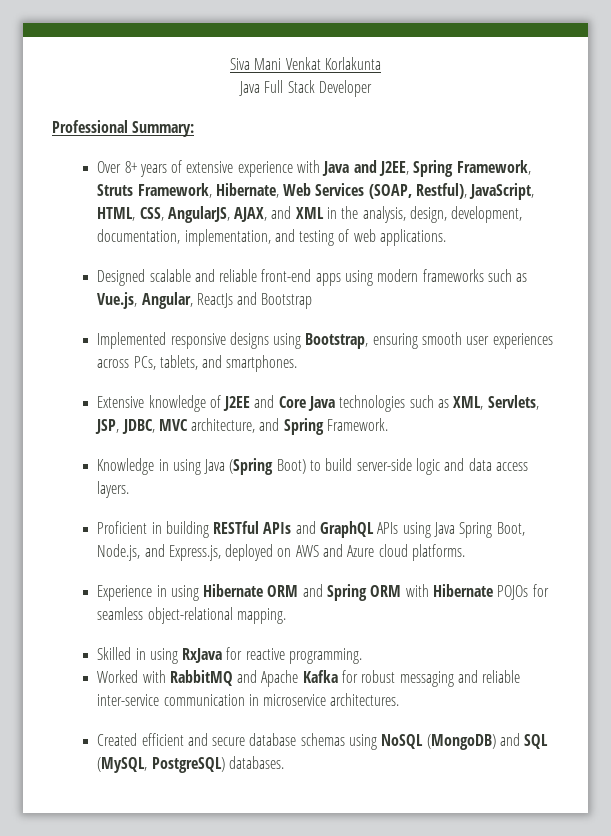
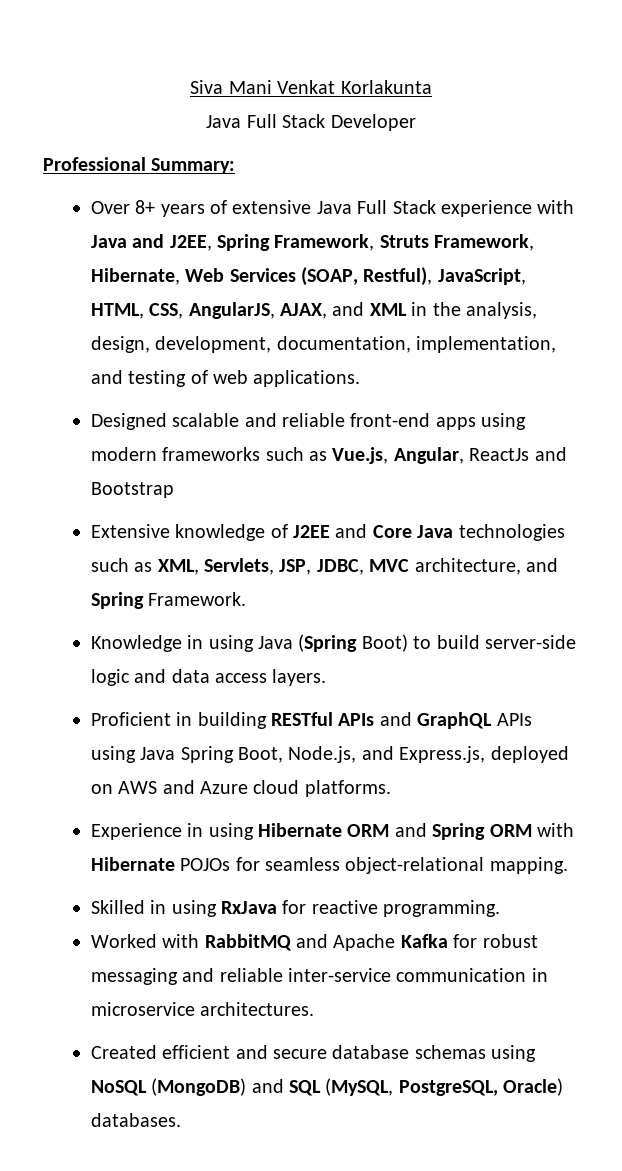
(234, 167) none -> [316,200,436,214] Java Full Stack
[97,332,553,349] [97,355,298,372] // Implemented responsive designs using Bootstrap, ensuring smooth user experiences across PCs, tablets, and smartphones. -> (174, 490) none
[151,757,225,773] PostgreSQL) -> [398,1078,564,1096] PostgreSQL, Oracle)

